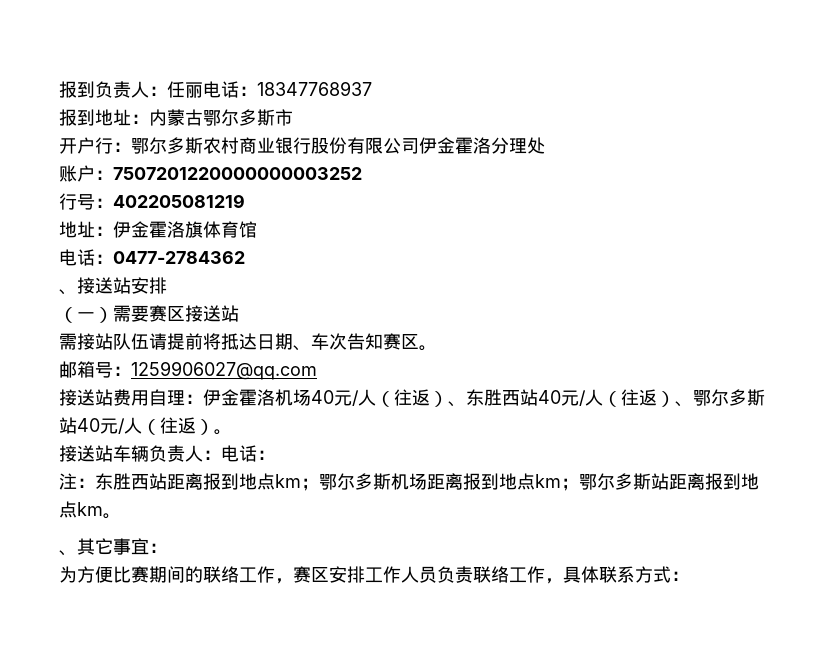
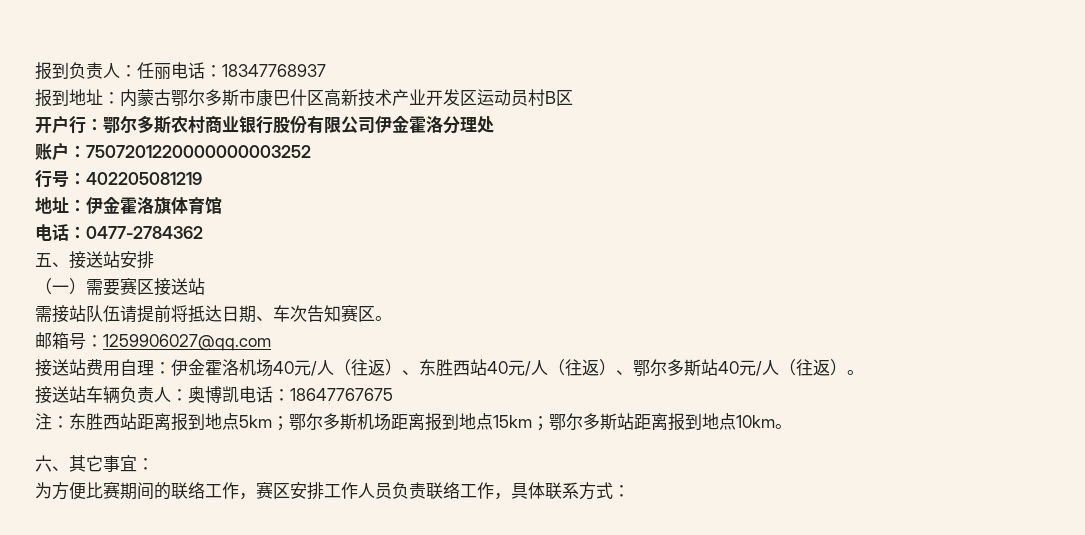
(293, 117) none -> [256,89,573,107] 康巴什区高新技术产业开发区运动员村B区
(245, 257) none -> [35,253,52,267] 五
[221,445,275,462] 电话： -> [188,386,393,403] 奥博凯电话：18647767675
[275,474,301,488] km -> [239,415,272,428] 5km
[535,474,561,488] km -> [493,415,532,428] 15km
[77,502,121,519] km。 // -> [736,415,792,429] [35,455,52,472] 10km。 // 六

